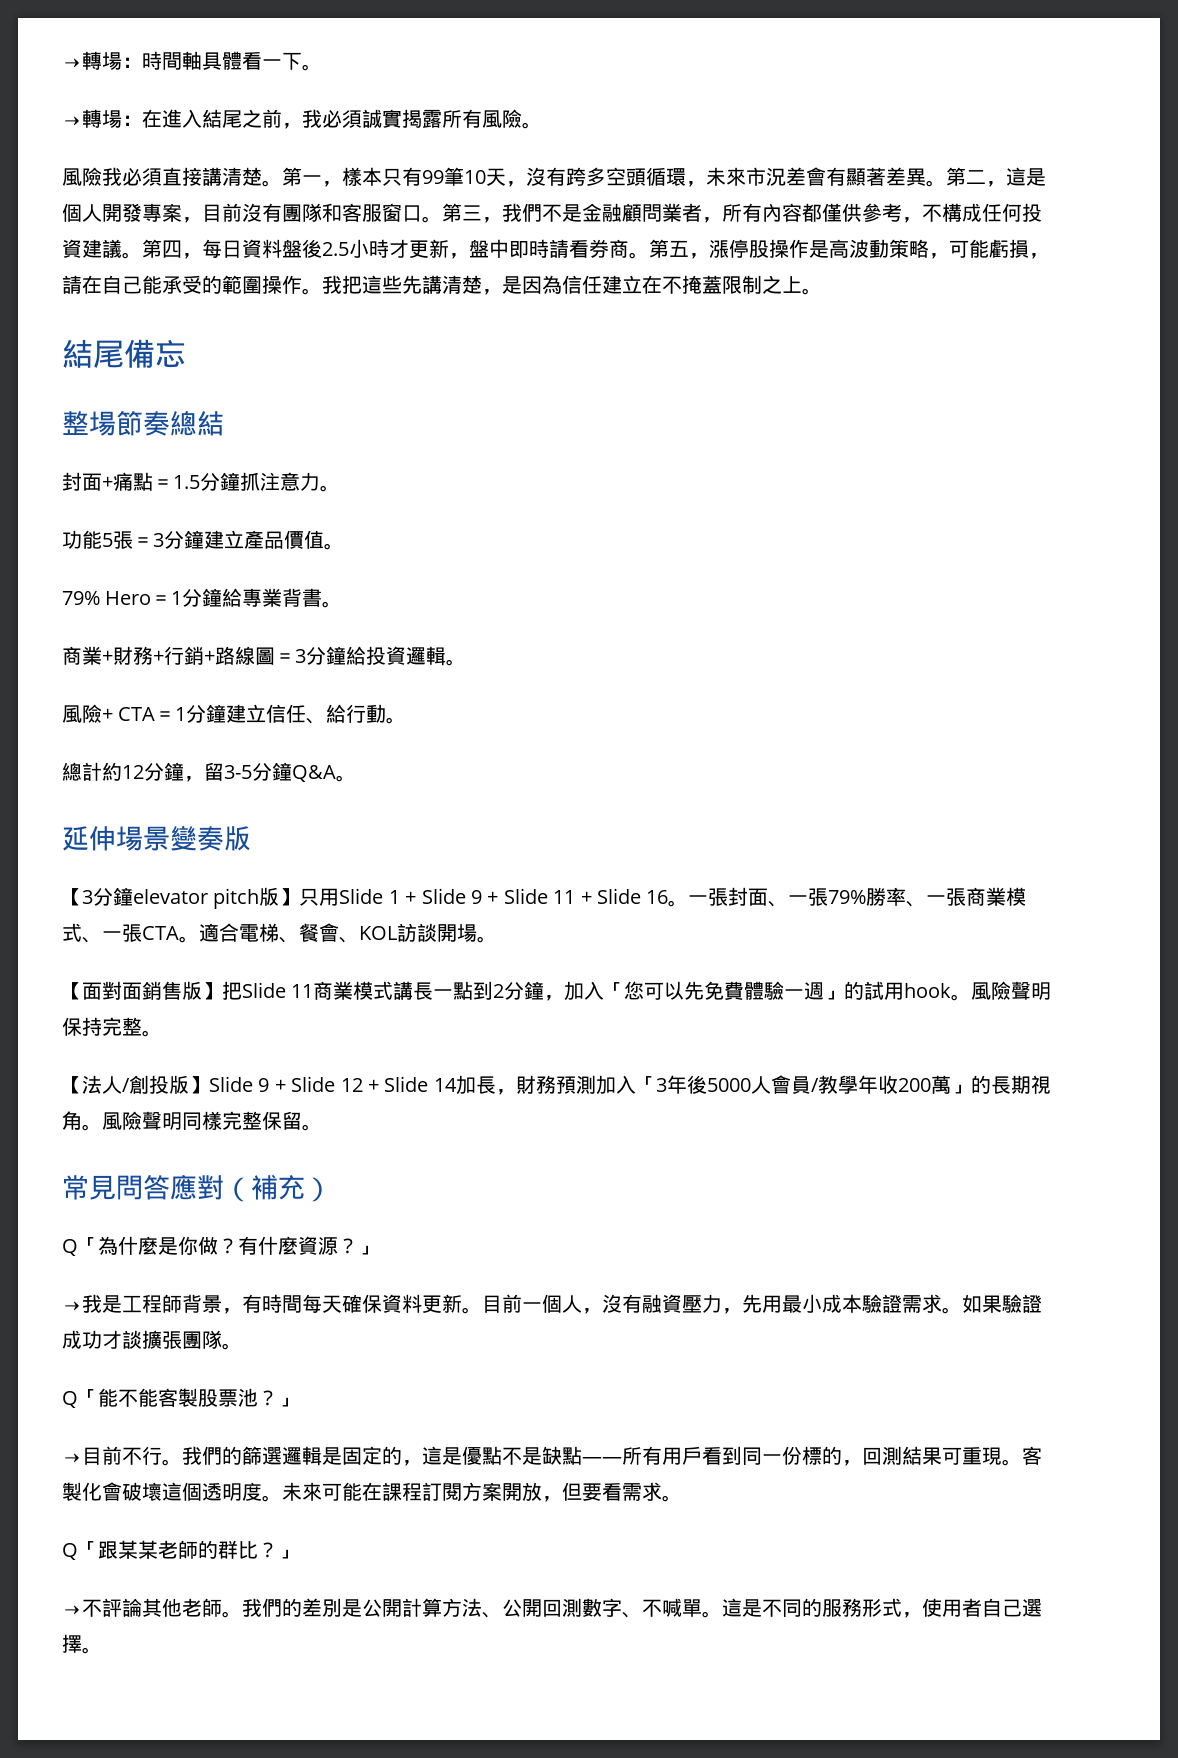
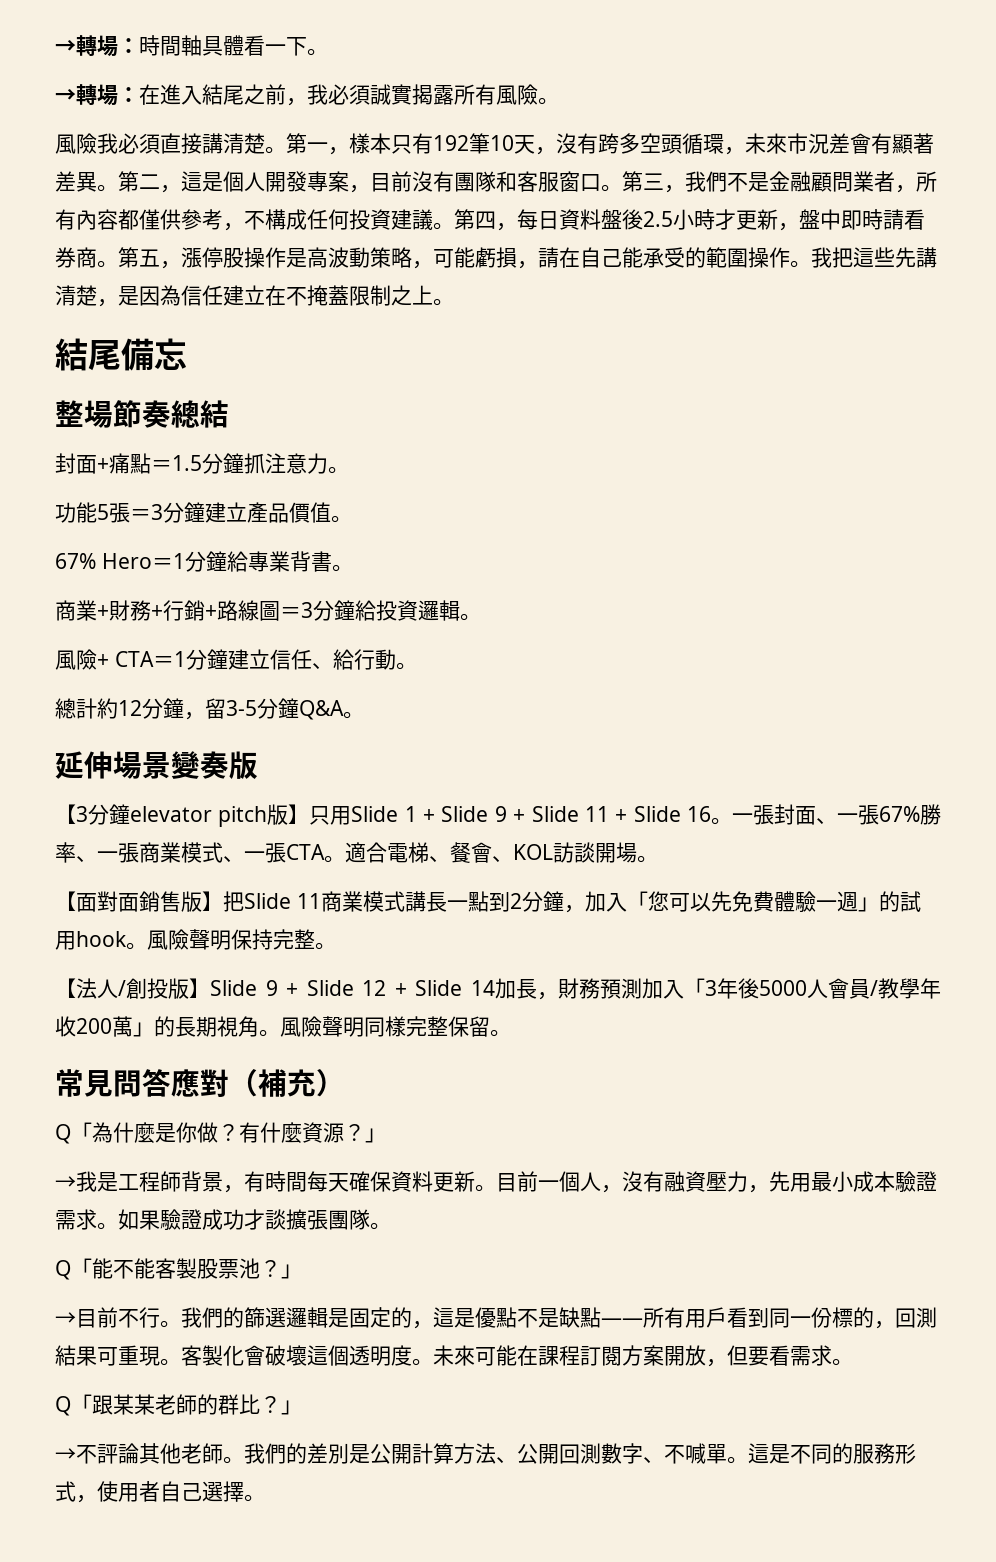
[422,170,444,184] 99 -> [433,135,469,151] 192
[62,591,100,605] 79% -> [55,553,96,569] 67%
[828,890,867,904] 79% -> [879,806,921,822] 67%

